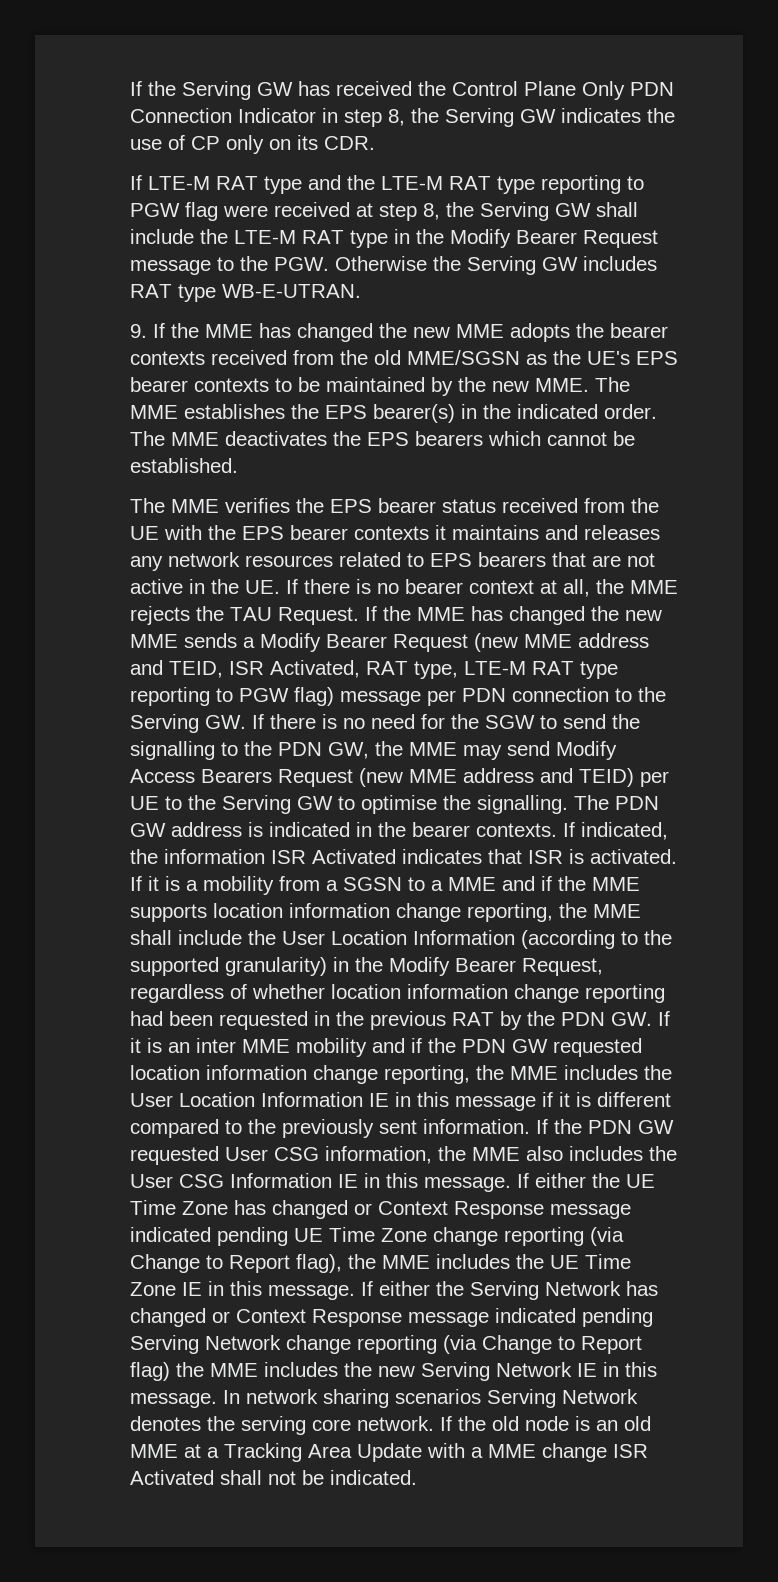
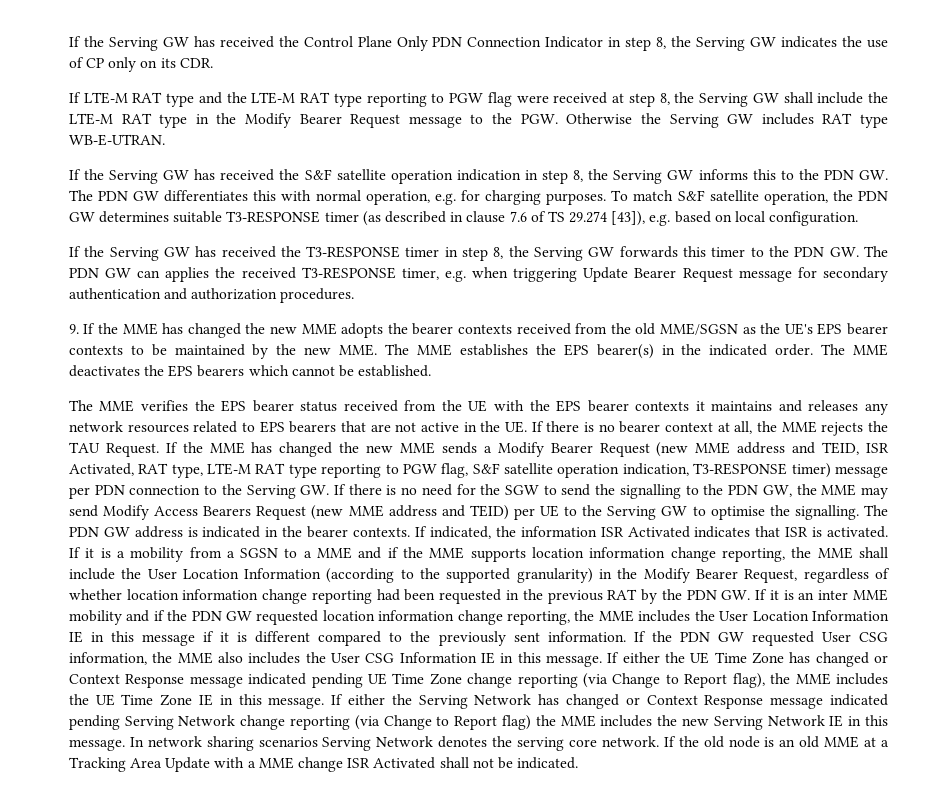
(361, 291) none -> [68,169,888,184] [68,190,889,205] [68,211,859,226] [68,246,889,261] [68,267,888,282] [68,288,355,303] // If the Serving GW has received the S&F satellite operation indication in step 8, the Serving GW informs this to the PDN GW. The PDN GW differentiates this with normal operation, e.g. for charging purposes. To match S&F satellite operation, the PDN GW determines suitable T3-RESPONSE timer (as described in clause 7.6 of TS 29.274 [43]), e.g. based on local configuration. // If the Serving GW has received the T3-RESPONSE timer in step 8, the Serving GW forwards this timer to the PDN GW. The PDN GW can applies the received T3-RESPONSE timer, e.g. when triggering Update Bearer Request message for secondary authentication and authorization procedures.
[293,687,334,706] flag) -> [441,463,831,478] flag, S&F satellite operation indication, T3-RESPONSE timer)

